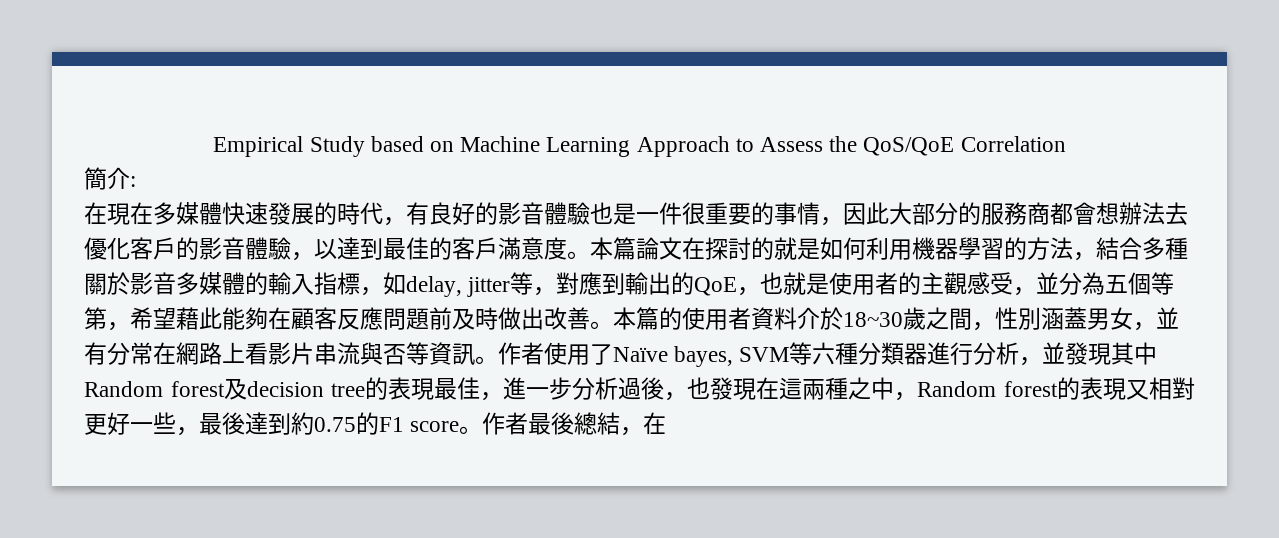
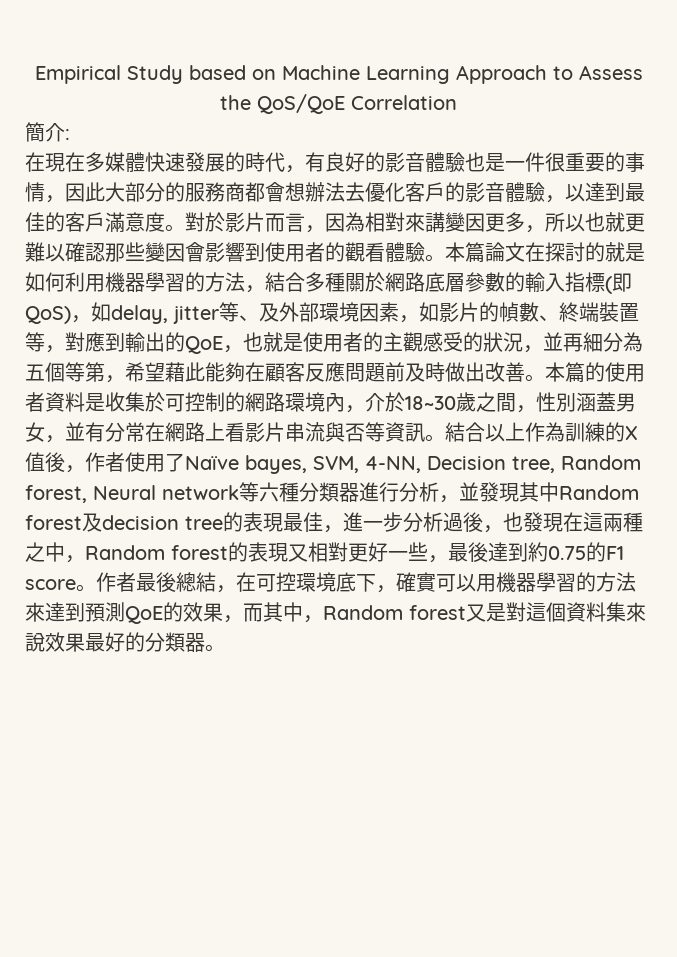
(590, 255) none -> [185,212,645,233] [25,242,445,263] 對於影片而言，因為相對來講變因更多，所以也就更難以確認那些變因會影響到使用者的觀看體驗。
[130,272,511,297] 影音多媒體的輸入指標，如delay, jitter -> [385,272,632,294] [25,302,639,324] 網路底層參數的輸入指標(即QoS)，如delay, jitter等、及外部環境因素，如影片的幀數、終端裝置
[1013,272,1060,296] ，並 -> [463,332,603,353] 的狀況，並再細
(797, 318) none -> [85,392,365,413] 是收集於可控制的網路環境內，
(498, 360) none -> [445,422,638,442] [25,452,85,473] 結合以上作為訓練的X值後，
[739,347,790,362] SVM -> [313,455,641,473] [25,485,239,503] SVM, 4-NN, Decision tree, Random forest, Neural network
(667, 423) none -> [256,572,636,593] [25,602,646,624] [25,632,225,652] 可控環境底下，確實可以用機器學習的方法來達到預測QoE的效果，而其中，Random forest又是對這個資料集來說效果最好的分類器。

